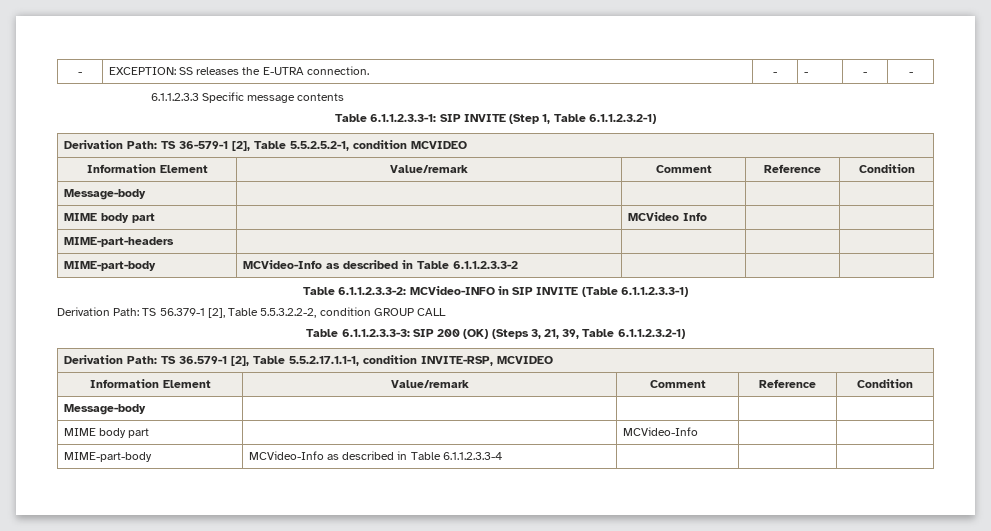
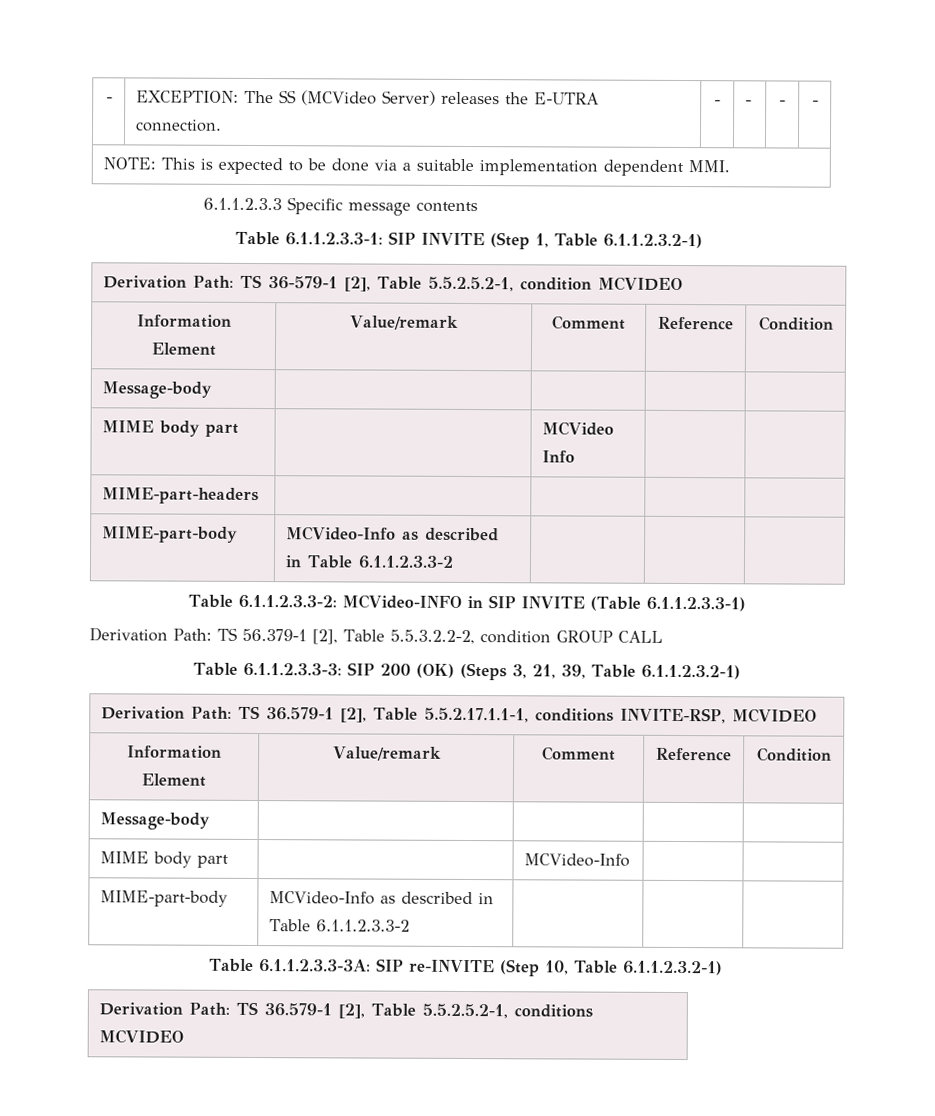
[178,67,193,75] SS -> [244,90,437,106] The SS (MCVideo Server)
(913, 73) none -> [103,157,731,177] // NOTE: This is expected to be done via a suitable implementation dependent MMI.
[362,355,417,364] condition -> [535,708,615,722] conditions
[442,452,502,460] 6.1.1.2.3.3-4 | | | -> [316,919,411,932] [208,958,724,977] [99,1001,594,1019] [99,1029,185,1044] 6.1.1.2.3.3-2 | | | // Table 6.1.1.2.3.3-3A: SIP re-INVITE (Step 10, Table 6.1.1.2.3.2-1) // Derivation Path: TS 36.579-1 [2], Table 5.5.2.5.2-1, conditions MCVIDEO

